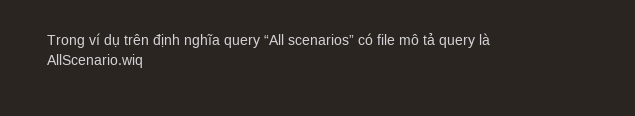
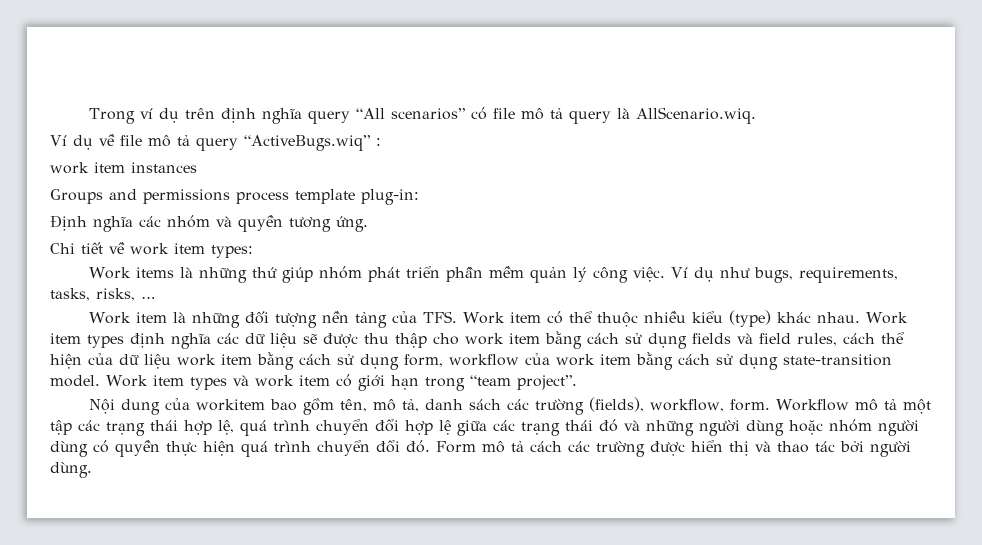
[47,54,143,68] AllScenario.wiq -> [635,107,756,124] [50,134,381,151] [50,162,197,174] [50,189,419,205] [50,215,368,232] [50,242,253,258] [88,266,898,283] [50,288,155,301] [88,310,908,328] [50,331,904,349] [50,352,892,370] [50,374,577,391] [88,397,931,415] [50,419,919,436] [50,440,911,457] [50,462,92,478] AllScenario.wiq. // Ví dụ về file mô tả query “ActiveBugs.wiq” : // work item instances // Groups and permissions process template plug-in: // Định nghĩa các nhóm và quyền tương ứng. // Chi tiết về work item types: // Work items là những thứ giúp nhóm phát triển phần mềm quản lý công việc. Ví dụ như bugs, requirements, tasks, risks, … // Work item là những đối tượng nền tảng của TFS. Work item có thể thuộc nhiều kiểu (type) khác nhau. Work item types định nghĩa các dữ liệu sẽ được thu thập cho work item bằng cách sử dụng fields và field rules, cách thể hiện của dữ liệu work item bằng cách sử dụng form, workflow của work item bằng cách sử dụng state-transition model. Work item types và work item có giới hạn trong “team project”. // Nội dung của workitem bao gồm tên, mô tả, danh sách các trường (fields), workflow, form. Workflow mô tả một tập các trạng thái hợp lệ, quá trình chuyển đổi hợp lệ giữa các trạng thái đó và những người dùng hoặc nhóm người dùng có quyền thực hiện quá trình chuyển đổi đó. Form mô tả cách các trường được hiển thị và thao tác bởi người dùng.

